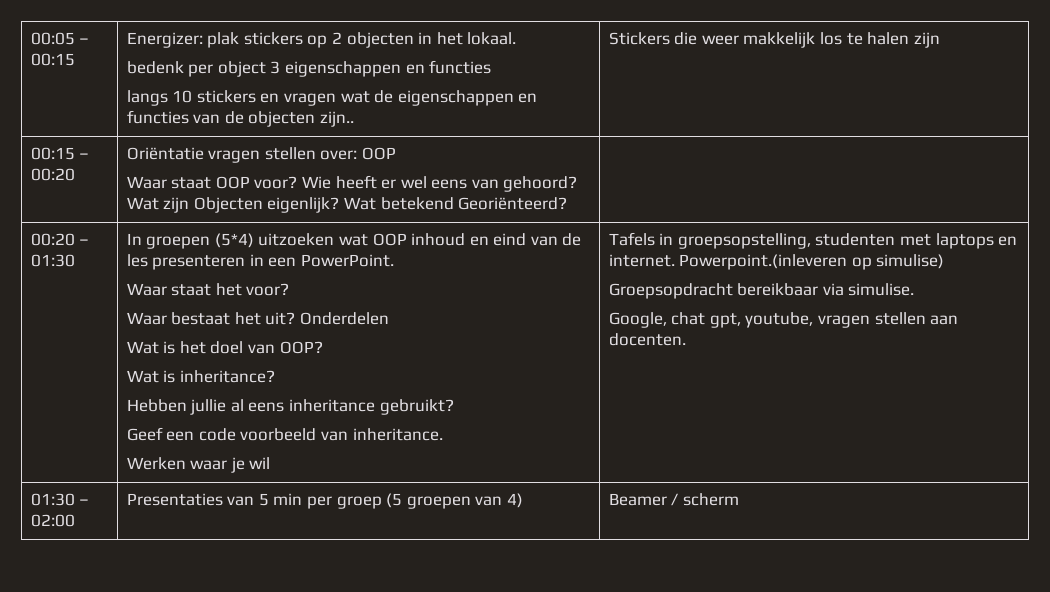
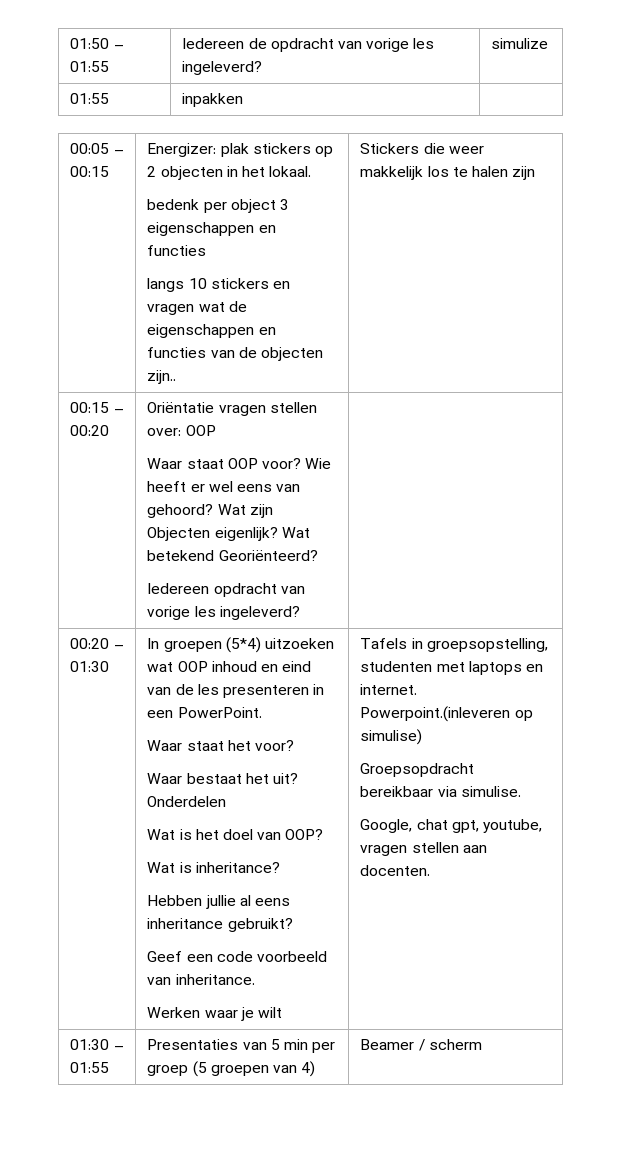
(30, 38) none -> [70,38,124,49] [70,61,110,72] [182,38,435,52] [182,61,263,75] [491,38,549,49] [70,93,110,104] [182,93,244,107] 01:50 – 01:55 | Iedereen de opdracht van vorige les ingeleverd? | simulize // 01:55 | inpakken | //
(568, 203) none -> [147,583,305,597] [147,606,300,620] // Iedereen opdracht van vorige les ingeleverd?
[249,457,271,469] wil -> [257,1007,282,1018] wilt
[30,514,75,527] 02:00 -> [70,1062,110,1073] 01:55

